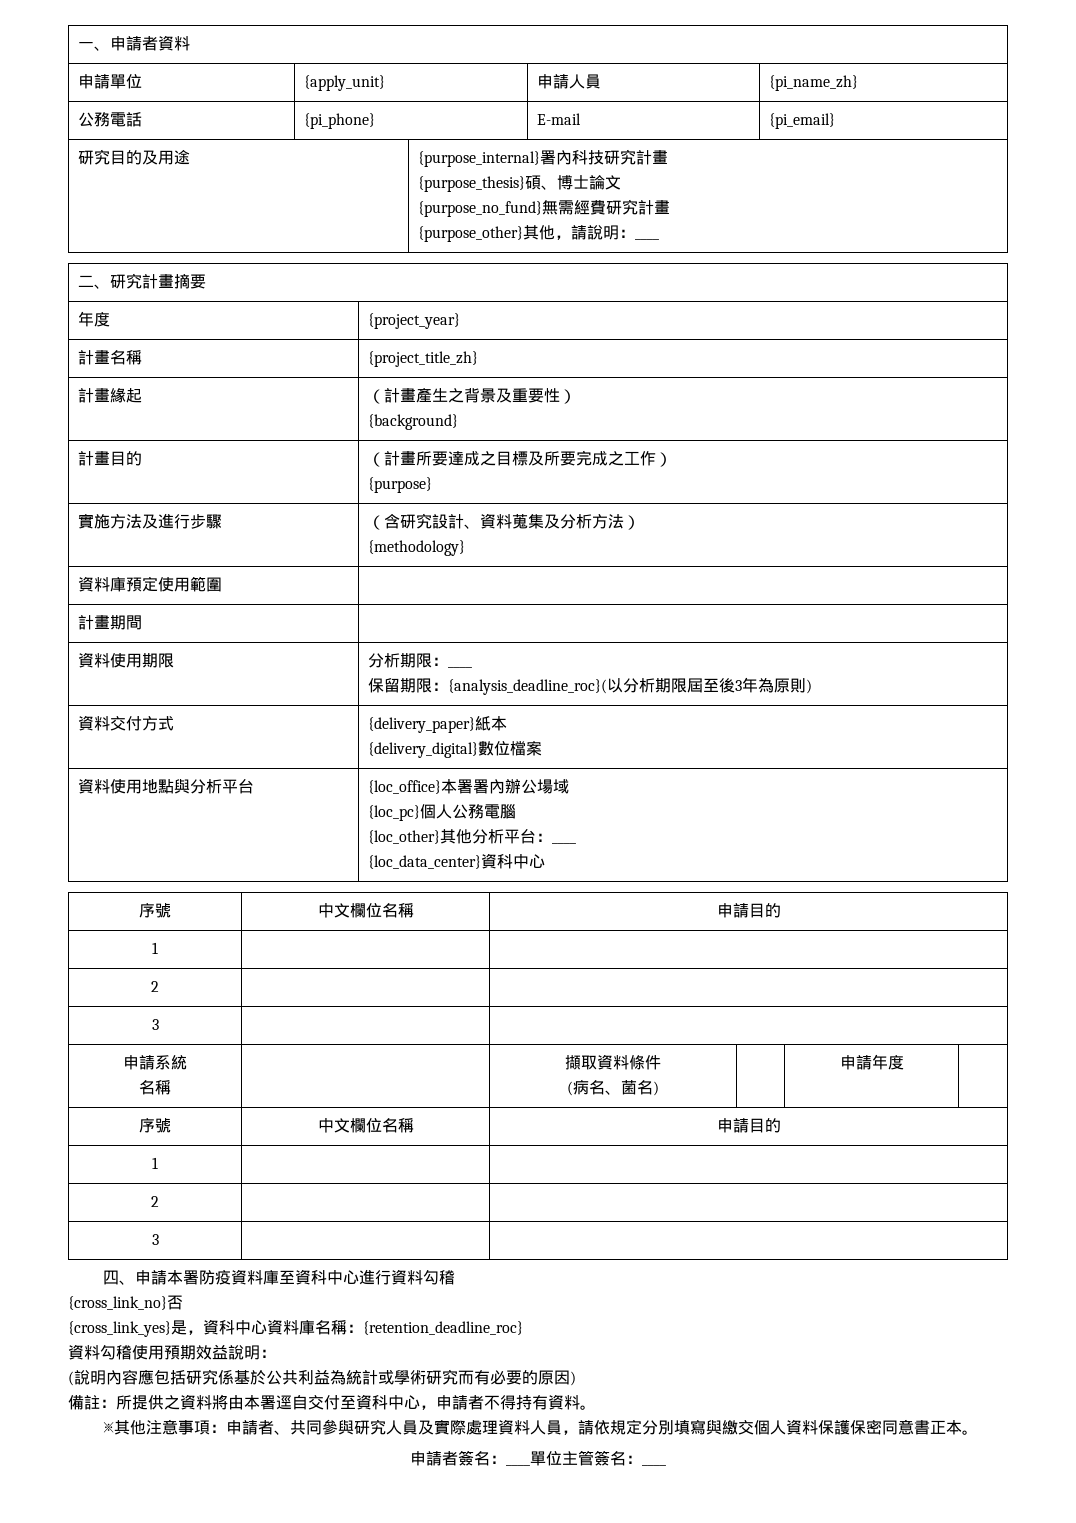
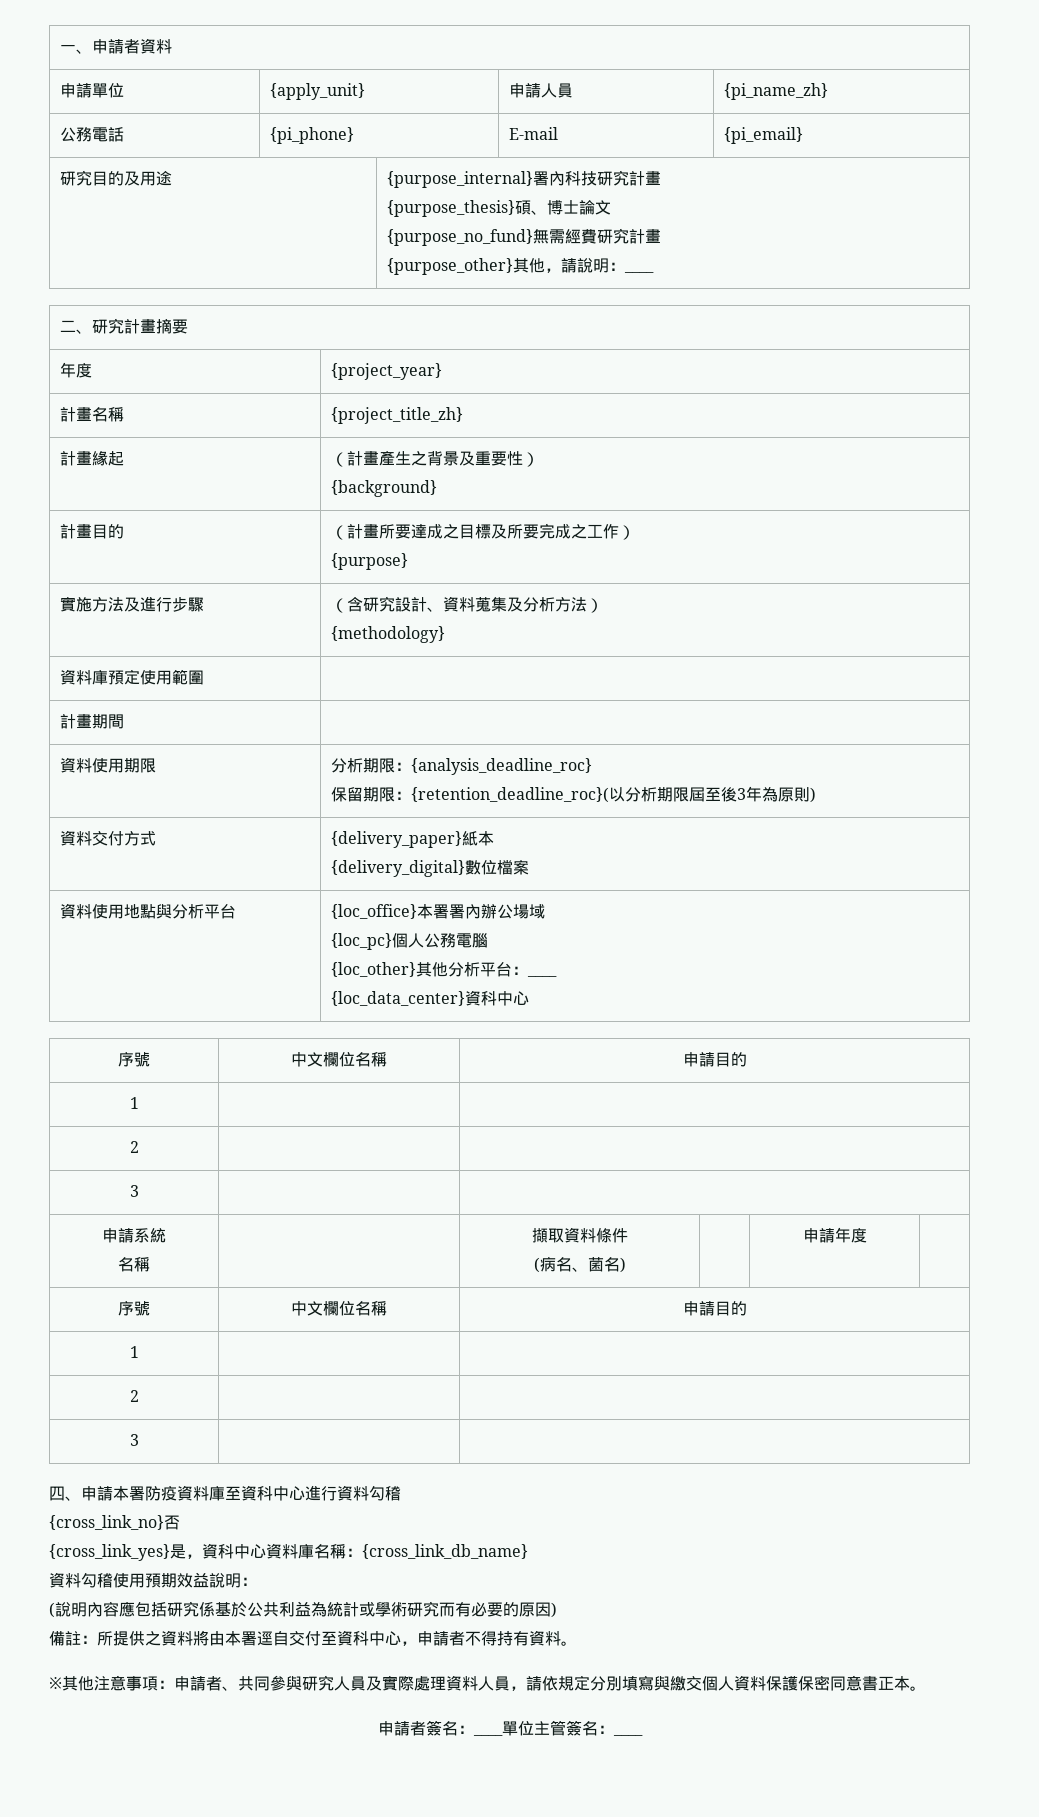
[448,666,473,668] ____ -> [411,758,593,775] {analysis_deadline_roc}
[448,679,608,695] {analysis_deadline_roc}( -> [411,787,610,803] {retention_deadline_roc}(
[363,1321,523,1335] {retention_deadline_roc} -> [362,1544,528,1559] {cross_link_db_name}

